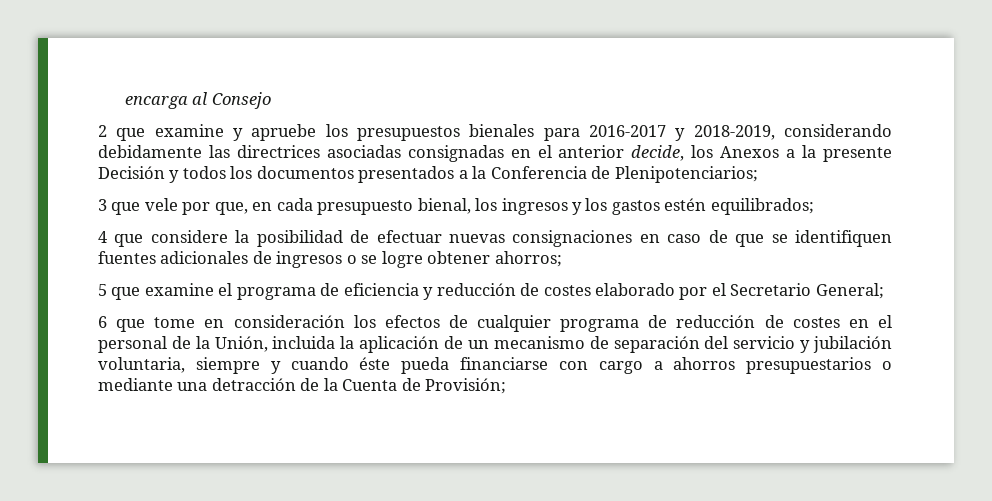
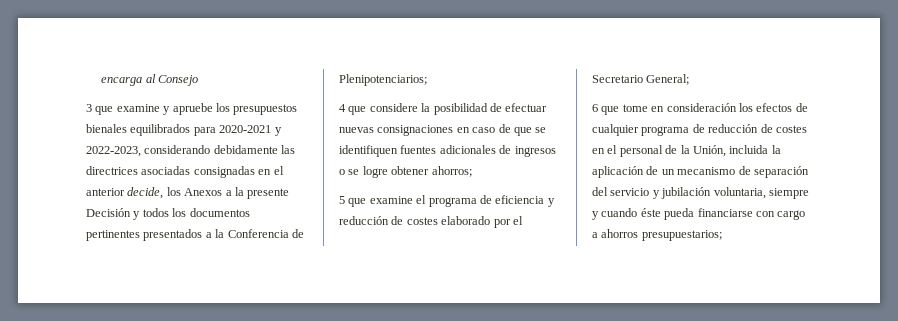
[98,125,107,137] 2 -> [86,104,92,112] 3
[543,125,775,141] para 2016-2017 y 2018-2019, -> [130,124,282,136] [86,146,141,157] equilibrados para 2020-2021 y 2022-2023,
(354, 172) none -> [86,230,140,241] pertinentes
[98,198,814,215] // 3 que vele por que, en cada presupuesto bienal, los ingresos y los gastos estén equilibrados; -> (427, 80) none
[746,357,892,374] [98,378,507,394] presupuestarios o mediante una detracción de la Cuenta de Provisión; -> [641,230,722,241] presupuestarios;

